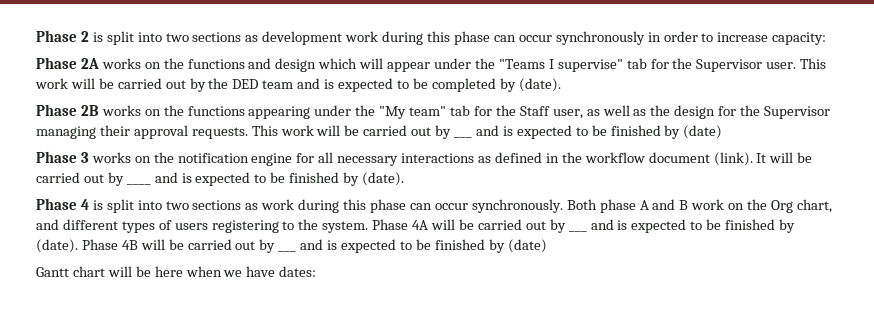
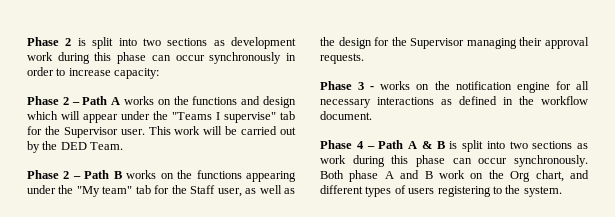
[80,58,99,69] 2A -> [62,96,121,105] 2 – Path A
[262,78,561,92] [36,104,99,116] team and is expected to be completed by (date). // Phase 2B -> [90,142,124,150] [27,170,122,179] Team. // Phase 2 – Path B
[251,125,473,139] [475,125,723,139] This work will be carried out by ___ and is expected to be finished by (date) -> (364, 58) none
(89, 157) none -> [370,86,375,90] -
[648,152,813,166] [36,172,151,186] [154,172,405,186] [36,198,89,210] document (link). It will be carried out by ____ and is expected to be finished by (date). // Phase 4 -> [320,111,372,120] [320,140,445,149] document. // Phase 4 – Path A & B
[372,219,587,233] [590,219,796,233] [36,239,297,253] [300,239,547,253] [36,266,317,277] Phase 4A will be carried out by ___ and is expected to be finished by (date). Phase 4B will be carried out by ___ and is expected to be finished by (date) // Gantt chart will be here when we have dates: -> (562, 191) none

